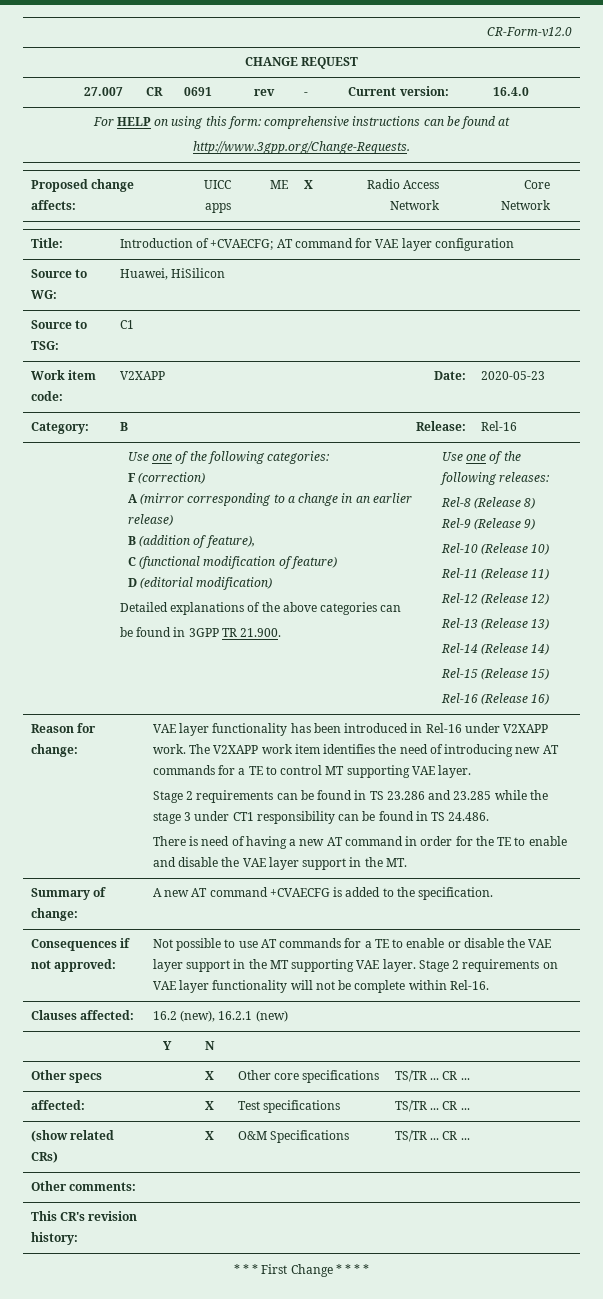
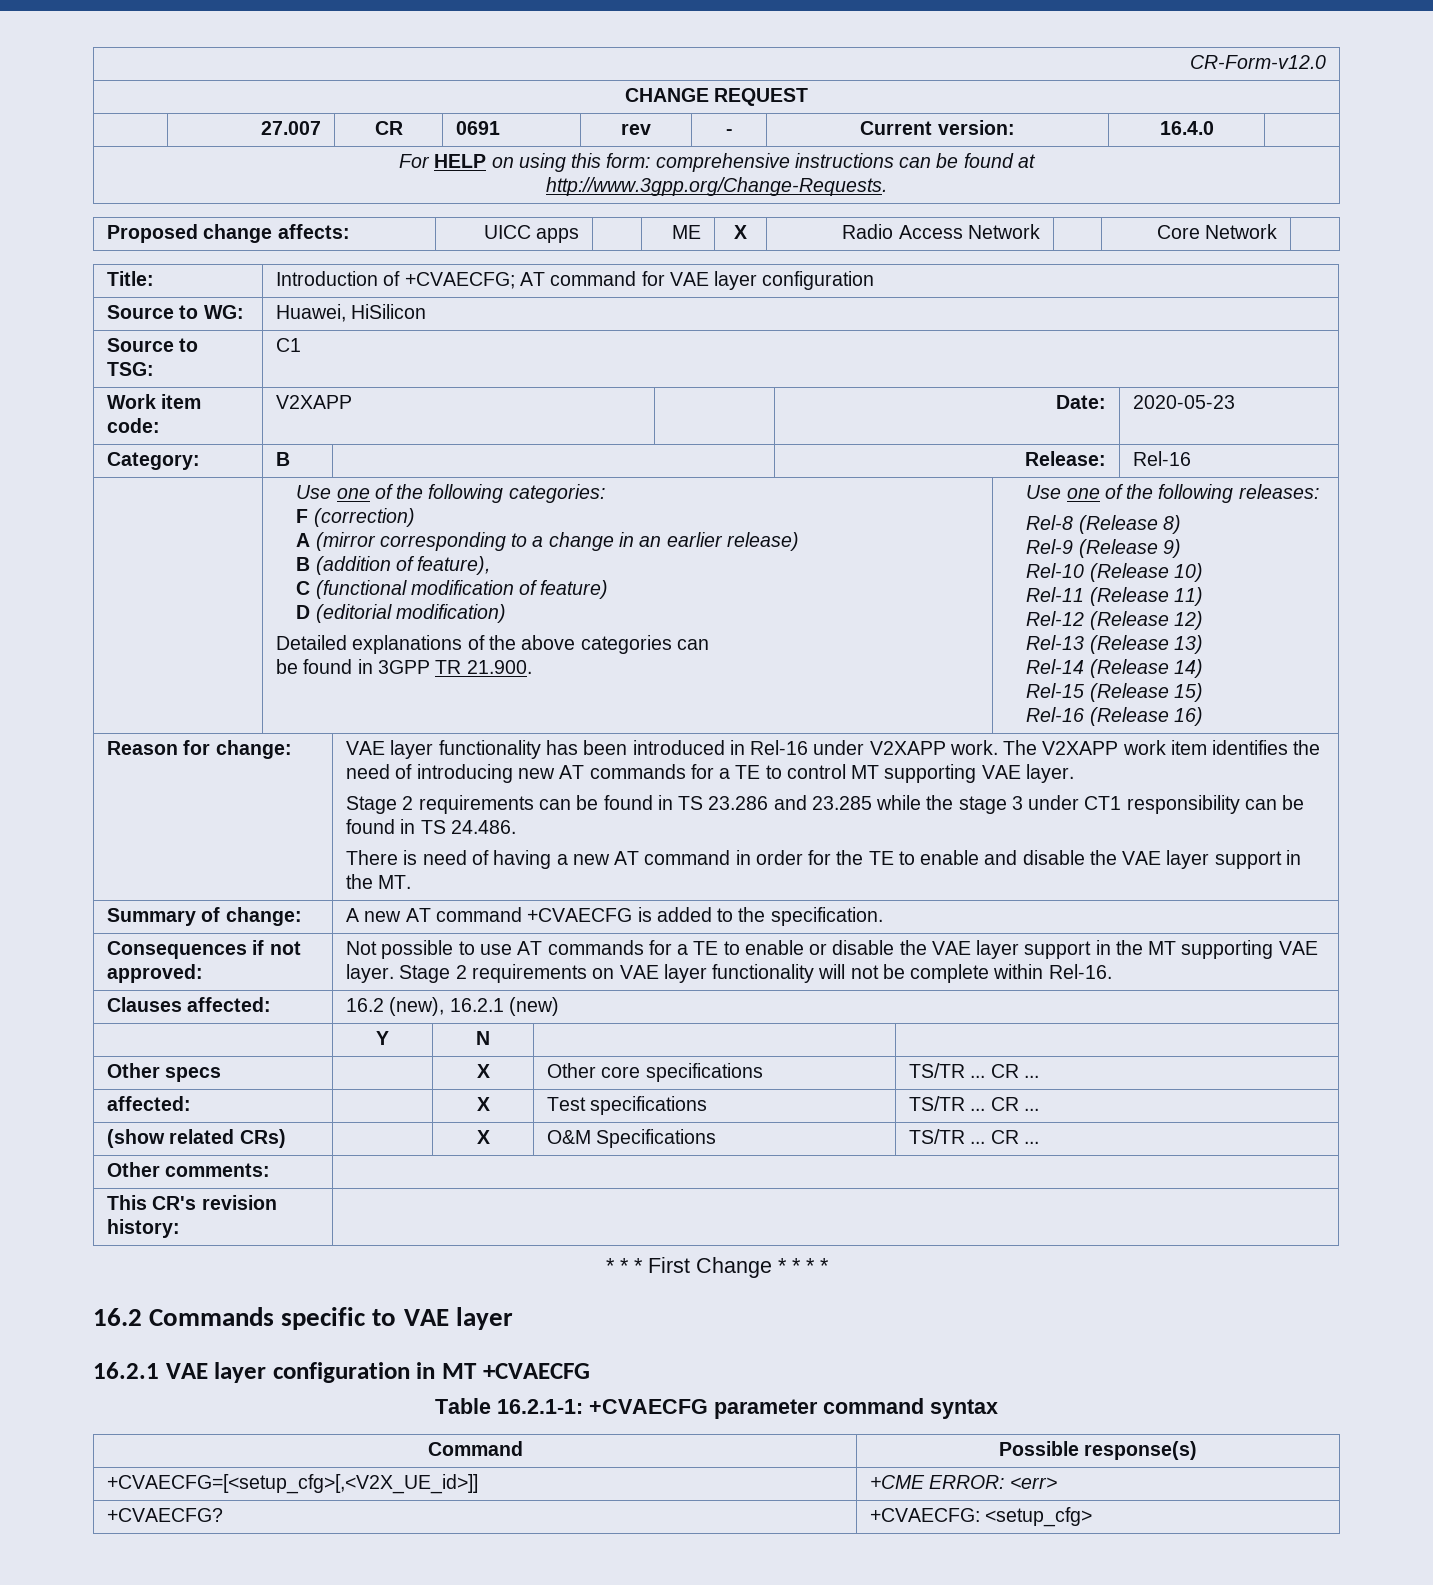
(370, 1269) none -> [93,1307,513,1330] [93,1362,590,1383] [435,1398,998,1419] [427,1441,523,1456] [998,1441,1198,1460] [107,1474,479,1494] [870,1475,1057,1489] [107,1508,224,1522] [870,1507,1093,1527] // 16.2 Commands specific to VAE layer // 16.2.1 VAE layer configuration in MT +CVAECFG // Table 16.2.1-1: +CVAECFG parameter command syntax // Command | Possible response(s) // +CVAECFG=[<setup_cfg>[,<V2X_UE_id>]] | +CME ERROR: <err> // +CVAECFG? | +CVAECFG: <setup_cfg>

